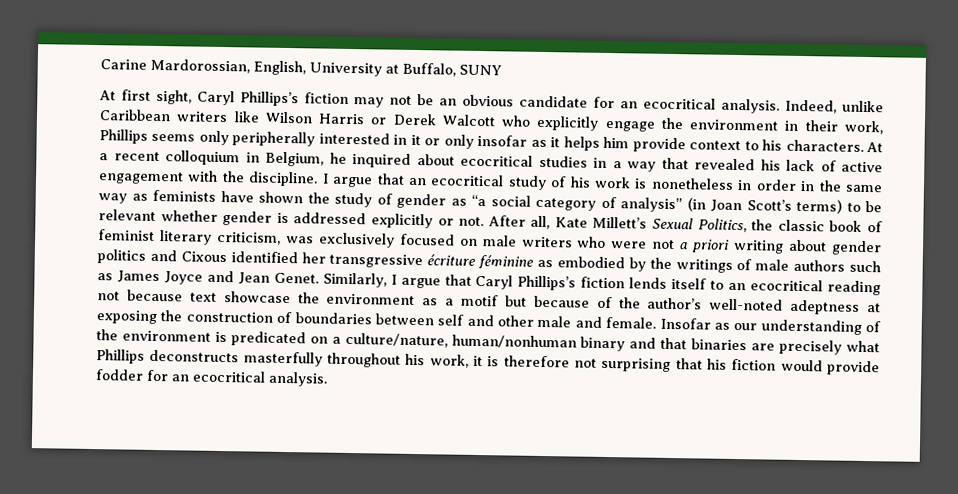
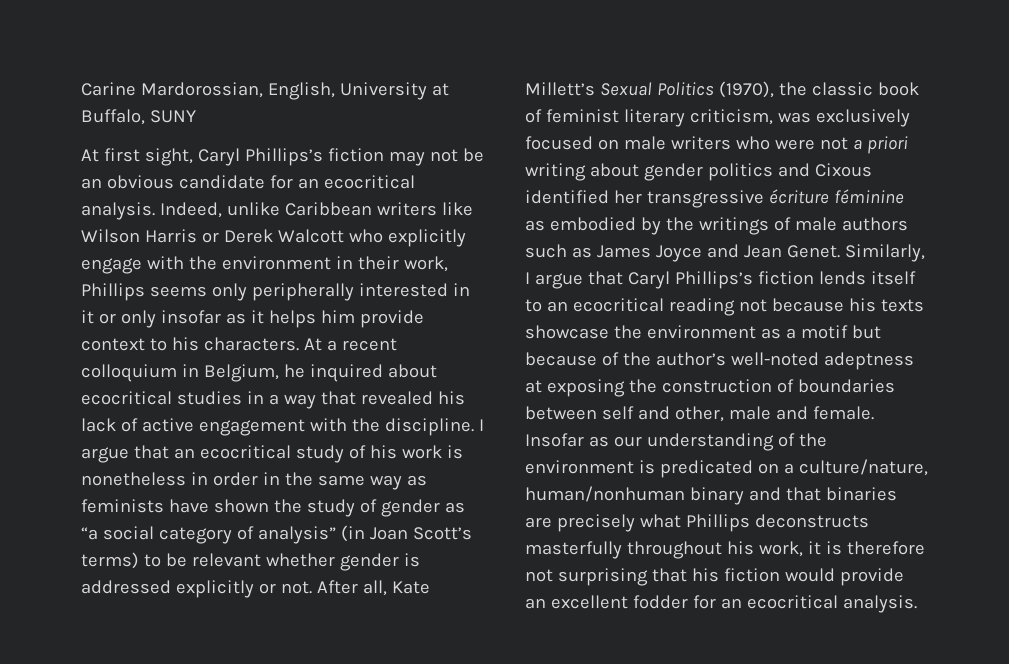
(655, 126) none -> [146,256,184,270] with
[697,218,747,233] Politics, -> [656,81,774,98] Politics (1970),
[189,292,217,302] text -> [848,298,924,312] his texts
[497,315,534,327] other -> [674,406,724,422] other,
(881, 368) none -> [525,595,628,609] an excellent

